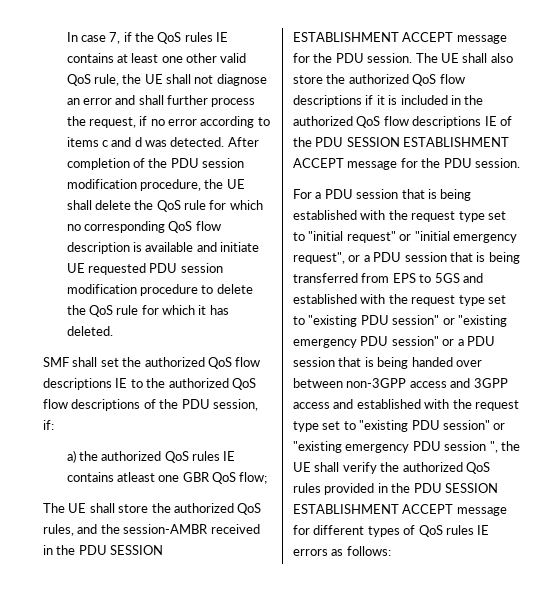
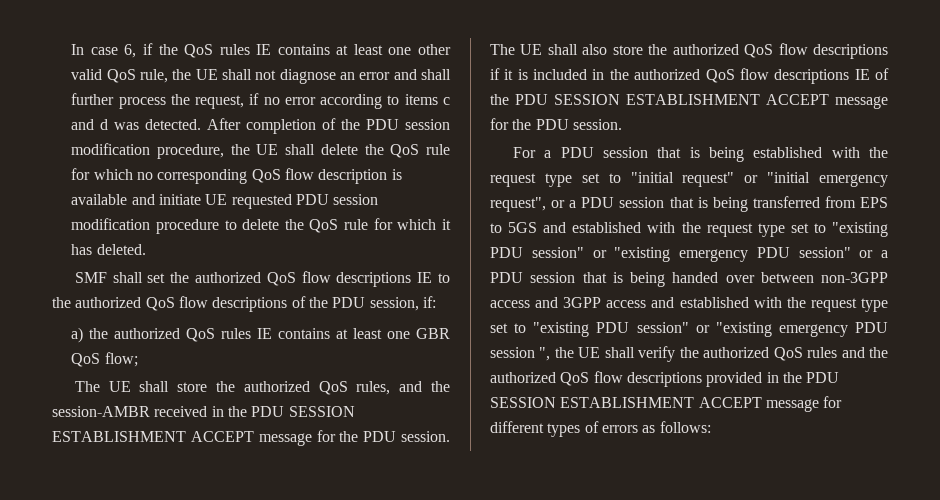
[109,32,121,44] 7, -> [124,44,137,58] 6,
[116,472,155,482] atleast -> [336,328,383,339] at least
(321, 488) none -> [841,347,888,358] [490,371,702,387] and the authorized QoS flow descriptions
[418,525,490,537] QoS rules IE -> (599, 427) none

